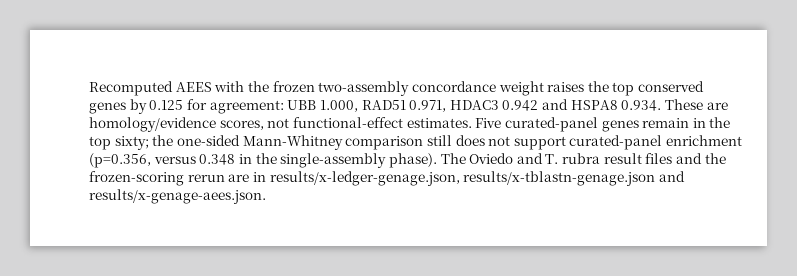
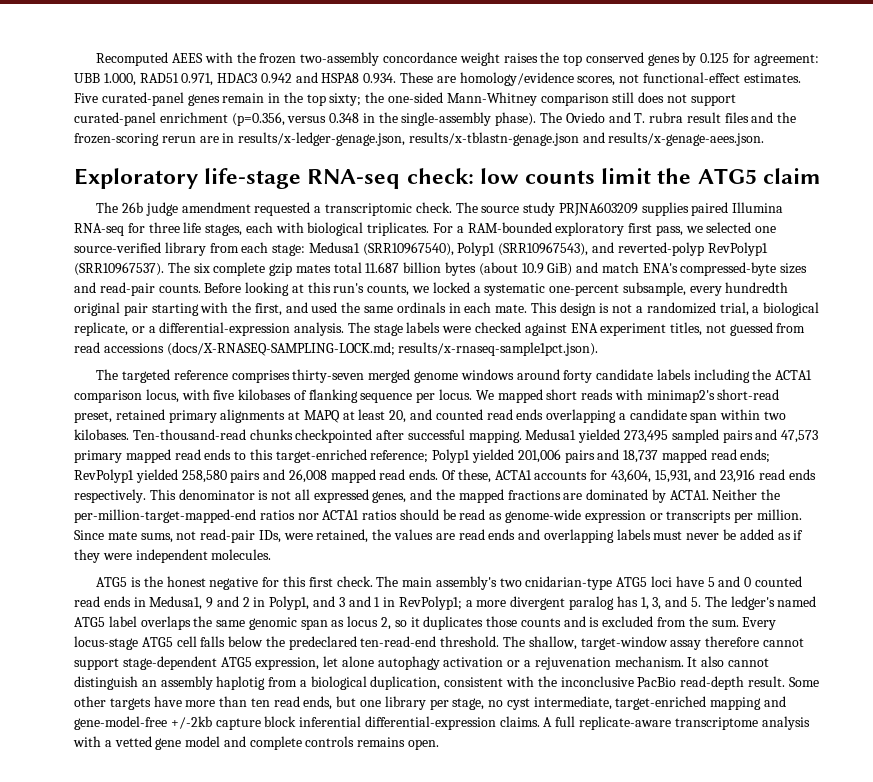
(266, 196) none -> [74,168,821,189] [96,202,784,216] [74,222,777,236] [74,242,768,256] [74,262,808,276] [74,282,789,296] [74,302,820,316] [74,322,806,336] [74,342,599,356] [96,369,813,383] [74,389,780,403] [74,409,787,423] [74,429,819,443] [74,449,771,463] [74,469,816,483] [74,489,781,503] [74,509,802,523] [74,529,804,543] [74,549,272,563] [96,576,802,590] [74,596,817,610] [74,616,777,630] [74,636,804,650] [74,656,769,670] [74,676,819,690] [74,696,787,710] [74,716,810,730] [73,736,440,750] // Exploratory life-stage RNA-seq check: low counts limit the ATG5 claim // The 26b judge amendment requested a transcriptomic check. The source study PRJNA603209 supplies paired Illumina RNA-seq for three life stages, each with biological triplicates. For a RAM-bounded exploratory first pass, we selected one source-verified library from each stage: Medusa1 (SRR10967540), Polyp1 (SRR10967543), and reverted-polyp RevPolyp1 (SRR10967537). The six complete gzip mates total 11.687 billion bytes (about 10.9 GiB) and match ENA's compressed-byte sizes and read-pair counts. Before looking at this run's counts, we locked a systematic one-percent subsample, every hundredth original pair starting with the first, and used the same ordinals in each mate. This design is not a randomized trial, a biological replicate, or a differential-expression analysis. The stage labels were checked against ENA experiment titles, not guessed from read accessions (docs/X-RNASEQ-SAMPLING-LOCK.md; results/x-rnaseq-sample1pct.json). // The targeted reference comprises thirty-seven merged genome windows around forty candidate labels including the ACTA1 comparison locus, with five kilobases of flanking sequence per locus. We mapped short reads with minimap2's short-read preset, retained primary alignments at MAPQ at least 20, and counted read ends overlapping a candidate span within two kilobases. Ten-thousand-read chunks checkpointed after successful mapping. Medusa1 yielded 273,495 sampled pairs and 47,573 primary mapped read ends to this target-enriched reference; Polyp1 yielded 201,006 pairs and 18,737 mapped read ends; RevPolyp1 yielded 258,580 pairs and 26,008 mapped read ends. Of these, ACTA1 accounts for 43,604, 15,931, and 23,916 read ends respectively. This denominator is not all expressed genes, and the mapped fractions are dominated by ACTA1. Neither the per-million-target-mapped-end ratios nor ACTA1 ratios should be read as genome-wide expression or transcripts per million. Since mate sums, not read-pair IDs, were retained, the values are read ends and overlapping labels must never be added as if they were independent molecules. // ATG5 is the honest negative for this first check. The main assembly's two cnidarian-type ATG5 loci have 5 and 0 counted read ends in Medusa1, 9 and 2 in Polyp1, and 3 and 1 in RevPolyp1; a more divergent paralog has 1, 3, and 5. The ledger's named ATG5 label overlaps the same genomic span as locus 2, so it duplicates those counts and is excluded from the sum. Every locus-stage ATG5 cell falls below the predeclared ten-read-end threshold. The shallow, target-window assay therefore cannot support stage-dependent ATG5 expression, let alone autophagy activation or a rejuvenation mechanism. It also cannot distinguish an assembly haplotig from a biological duplication, consistent with the inconclusive PacBio read-depth result. Some other targets have more than ten read ends, but one library per stage, no cyst intermediate, target-enriched mapping and gene-model-free +/-2kb capture block inferential differential-expression claims. A full replicate-aware transcriptome analysis with a vetted gene model and complete controls remains open.

